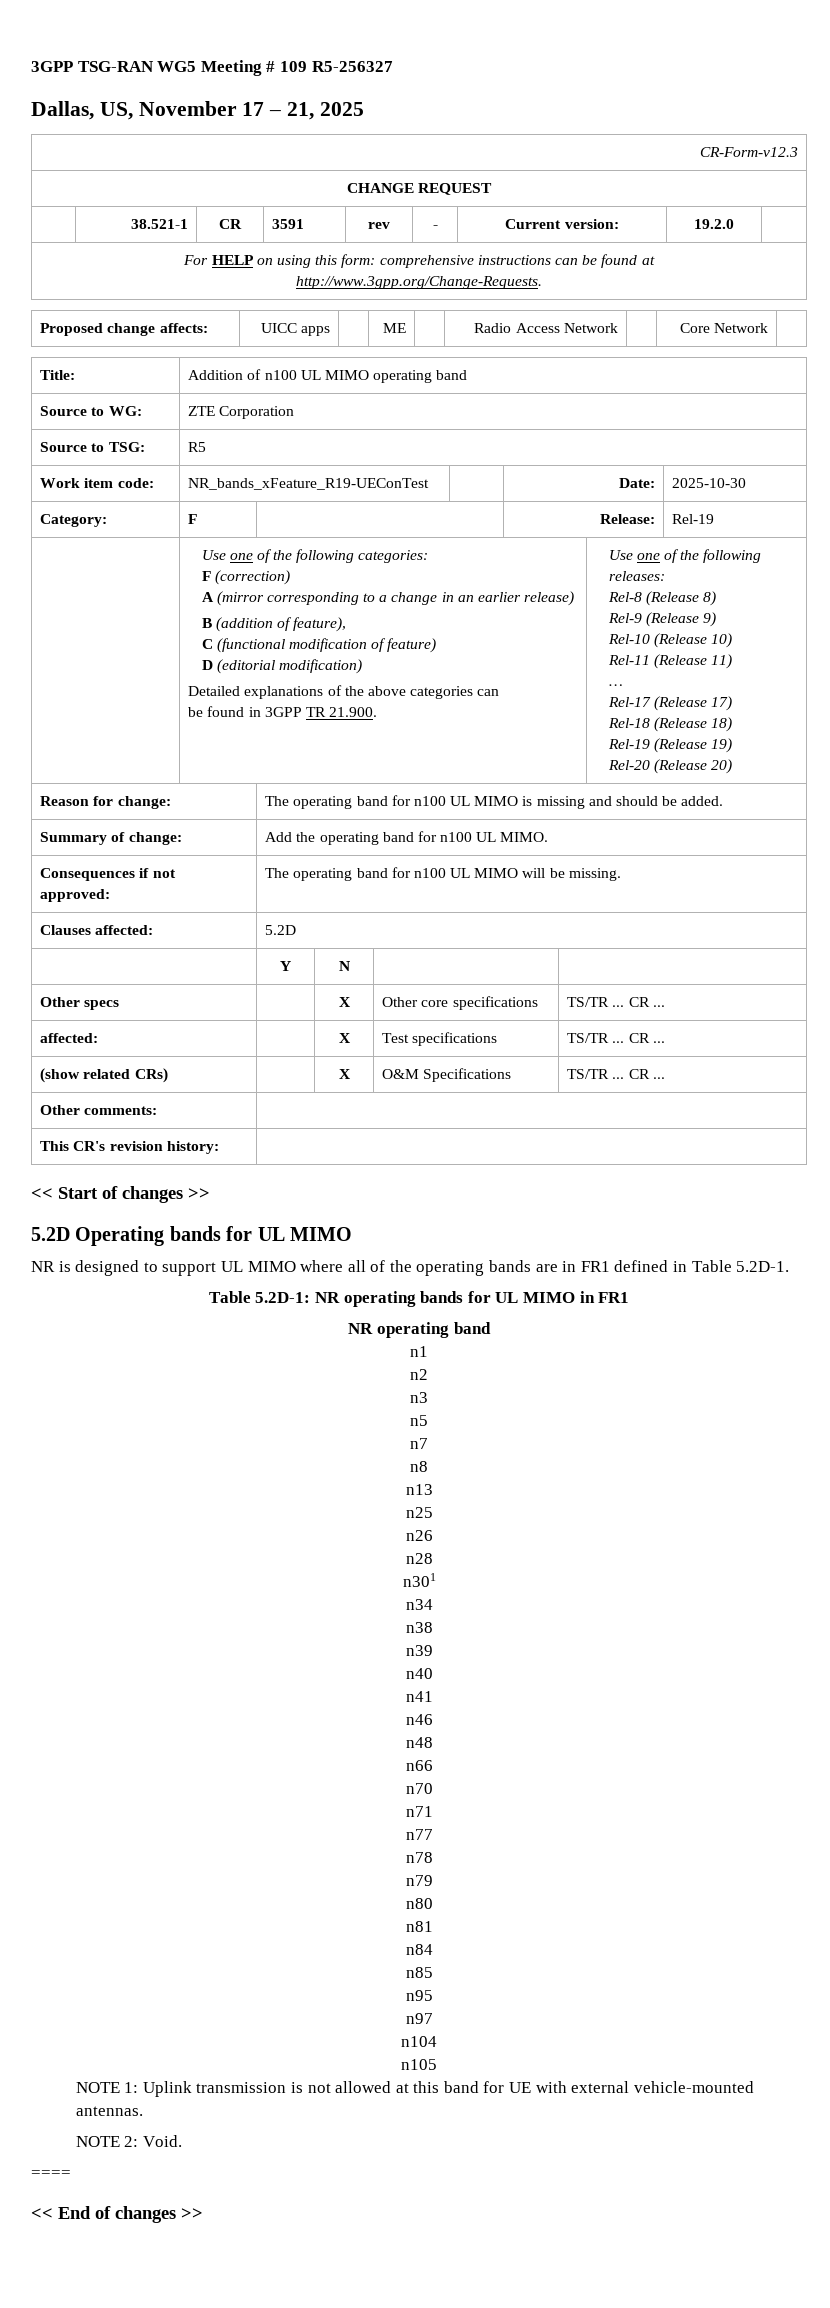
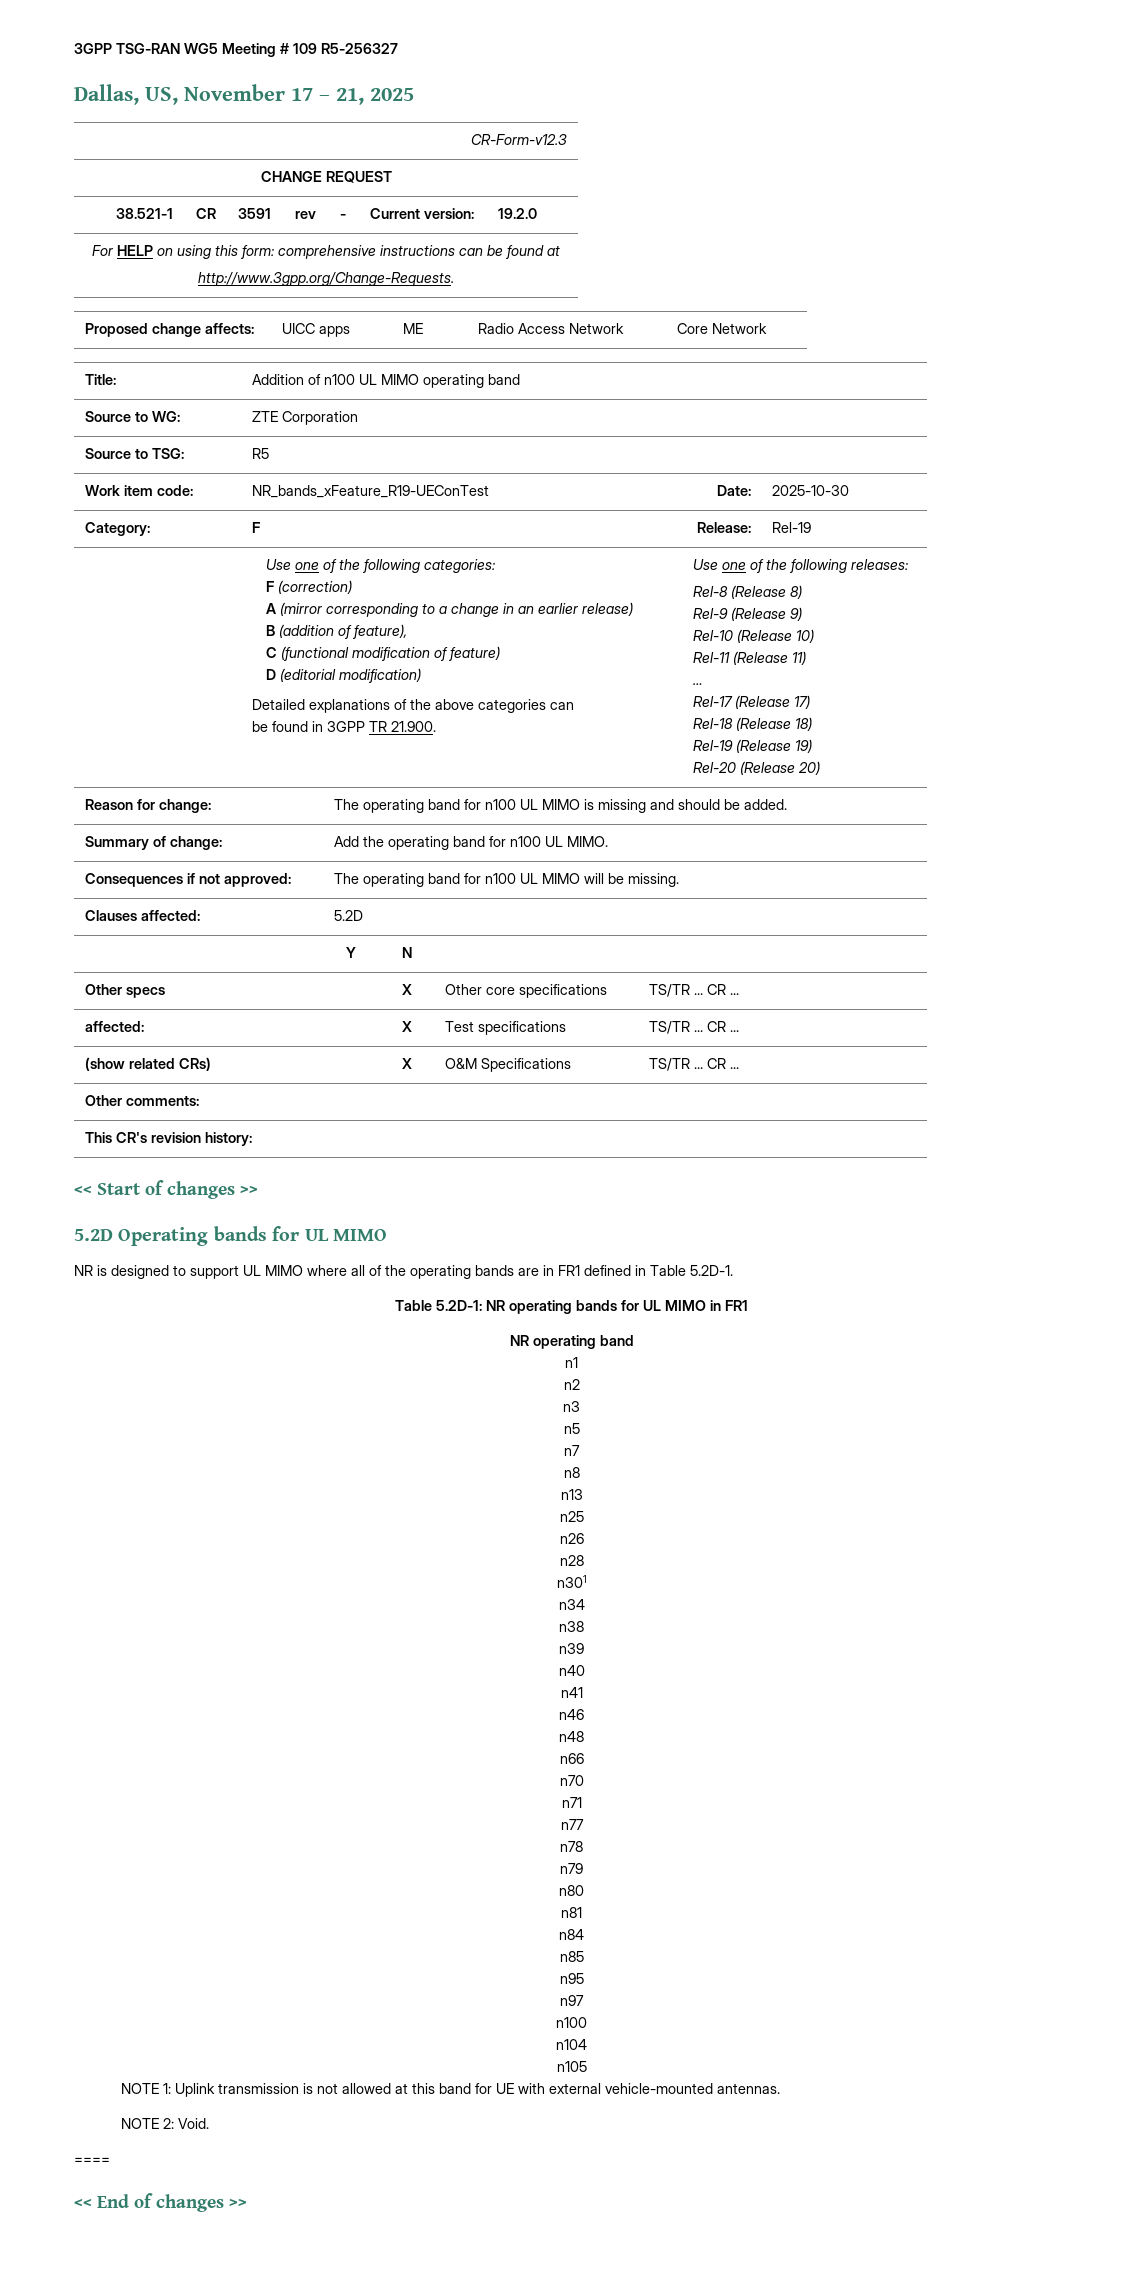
(433, 2018) none -> [556,2017,587,2028] // n100

